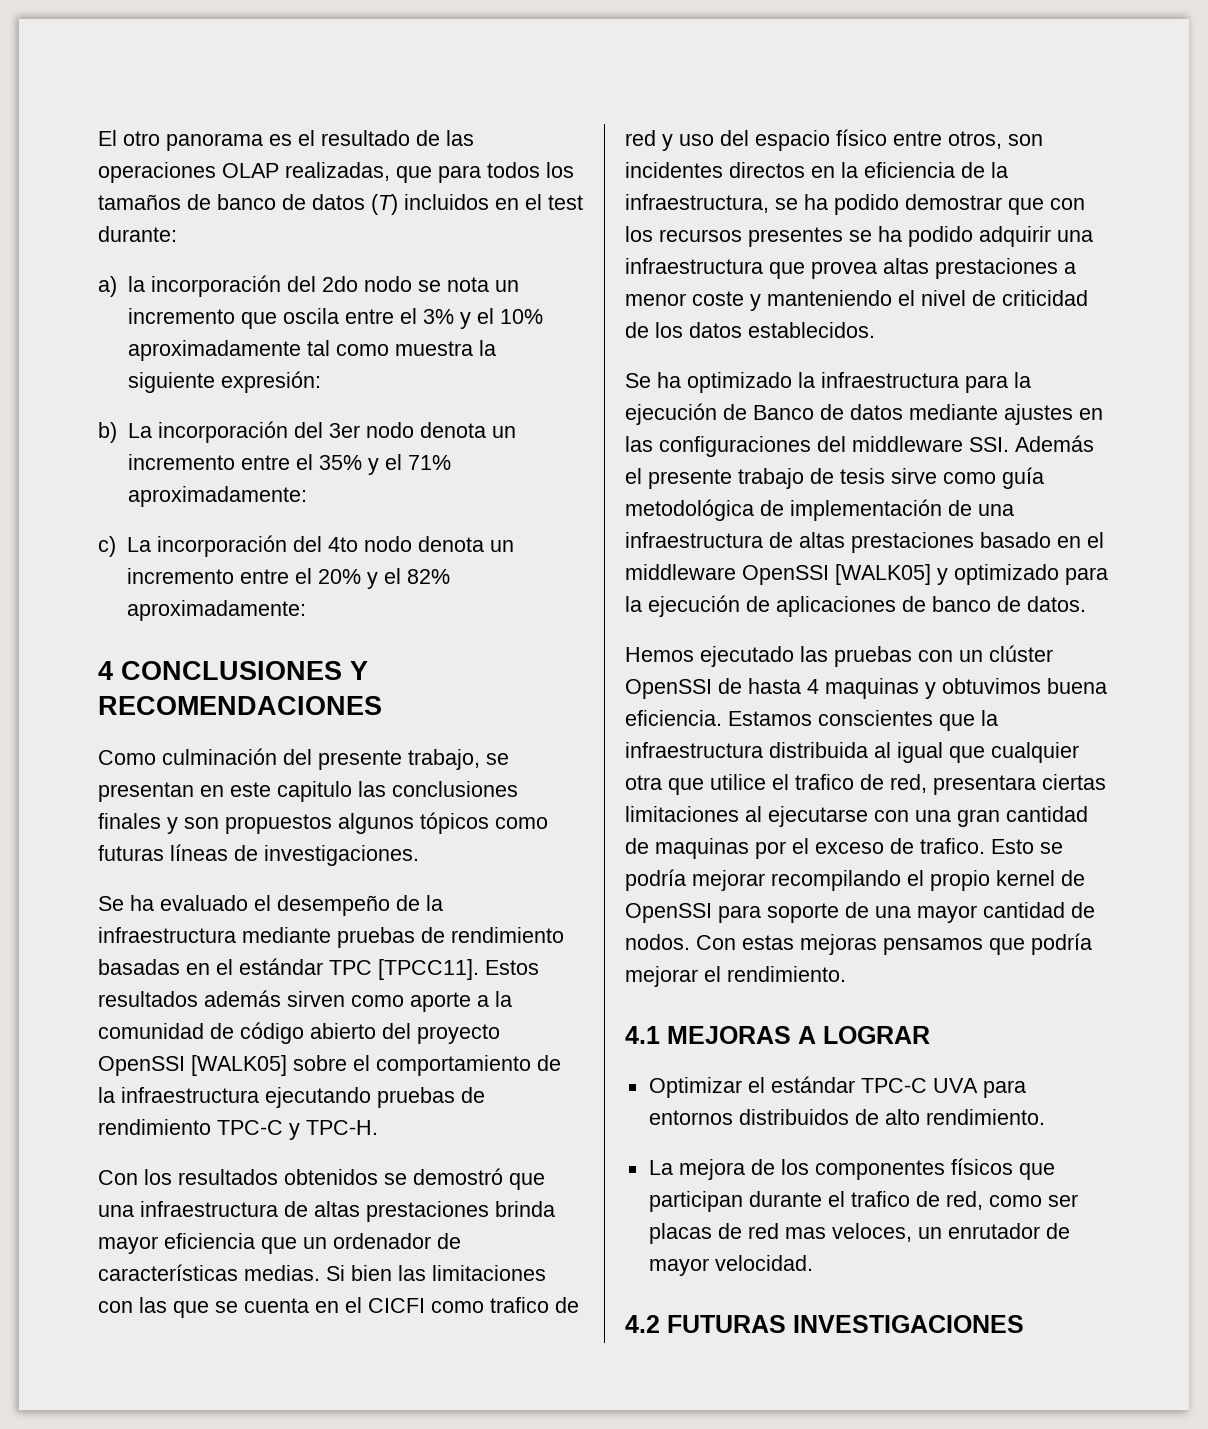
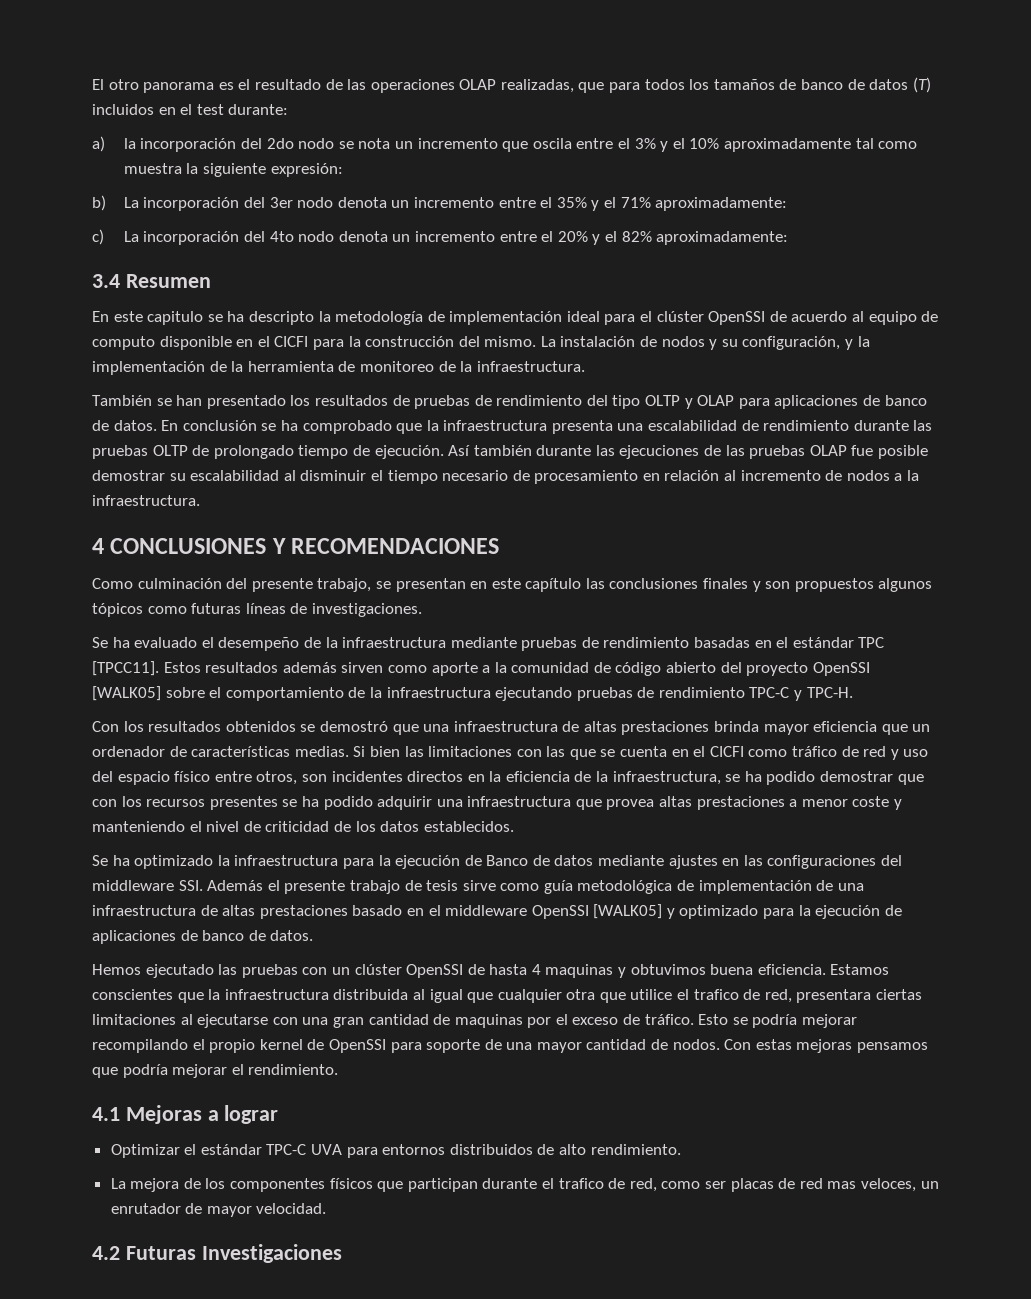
(306, 610) none -> [92,274,211,288] [92,311,939,325] [92,336,870,350] [92,361,585,375] [92,395,927,409] [92,420,933,434] [92,445,929,459] [92,470,920,484] [92,495,200,506] // 3.4 Resumen // En este capitulo se ha descripto la metodología de implementación ideal para el clúster OpenSSI de acuerdo al equipo de computo disponible en el CICFI para la construcción del mismo. La instalación de nodos y su configuración, y la implementación de la herramienta de monitoreo de la infraestructura. // También se han presentado los resultados de pruebas de rendimiento del tipo OLTP y OLAP para aplicaciones de banco de datos. En conclusión se ha comprobado que la infraestructura presenta una escalabilidad de rendimiento durante las pruebas OLTP de prolongado tiempo de ejecución. Así también durante las ejecuciones de las pruebas OLAP fue posible demostrar su escalabilidad al disminuir el tiempo necesario de procesamiento en relación al incremento de nodos a la infraestructura.
[277,781,352,802] capitulo -> [525,578,582,592] capítulo
[490,1297,549,1313] trafico -> [792,746,838,757] tráfico
[920,838,985,854] trafico. -> [644,1014,694,1025] tráfico.
[667,1026,930,1044] MEJORAS A LOGRAR -> [125,1105,279,1124] Mejoras a lograr
[667,1315,1024,1333] FUTURAS INVESTIGACIONES -> [125,1244,342,1263] Futuras Investigaciones

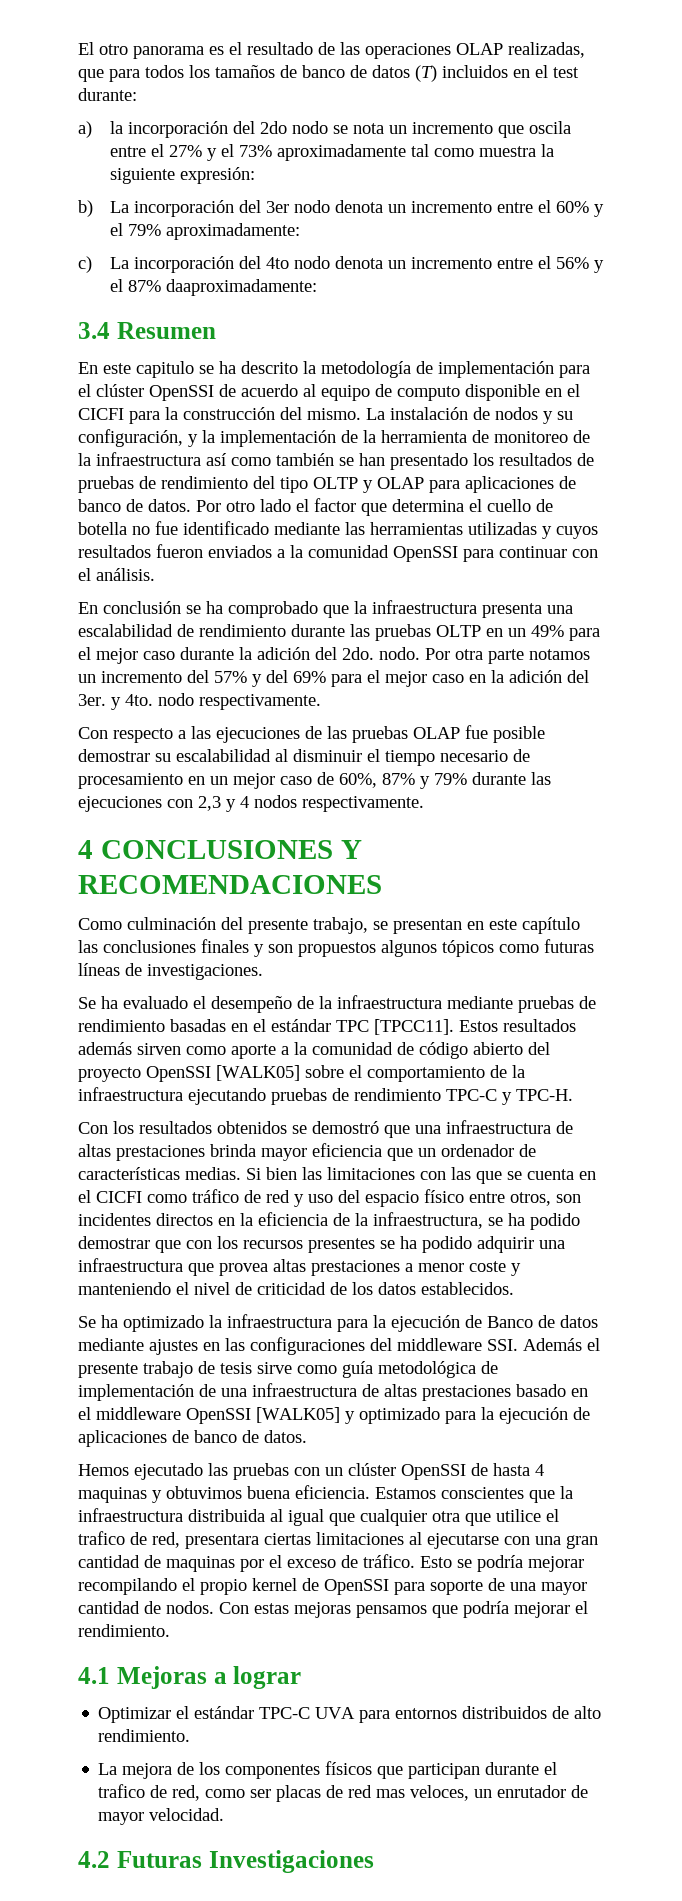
[634,138,720,152] 3% y el 10% -> [169,144,273,161] 27% y el 73%
[556,197,651,211] 35% y el 71% -> [556,201,605,217] [110,223,162,236] 60% y el 79%
[557,231,789,245] 20% y el 82% aproximadamente: -> [556,257,605,273] [110,279,318,296] 56% y el 87% daaproximadamente:
[248,311,314,325] descripto -> [241,361,298,374] descrito
[566,311,600,322] ideal -> (554, 369) none
[476,361,585,372] [92,395,152,406] infraestructura. // También -> [96,452,334,466] infraestructura así como también
(157, 425) none -> [196,498,553,516] [78,521,598,539] [78,544,598,562] [78,568,155,581] Por otro lado el factor que determina el cuello de botella no fue identificado mediante las herramientas utilizadas y cuyos resultados fueron enviados a la comunidad OpenSSI para continuar con el análisis. //
[192,445,592,459] de prolongado tiempo de ejecución. Así también durante -> [486,625,600,641] [78,647,590,664] [78,670,589,687] [78,693,321,710] [78,727,186,743] en un 49% para el mejor caso durante la adición del 2do. nodo. Por otra parte notamos un incremento del 57% y del 69% para el mejor caso en la adición del 3er. y 4to. nodo respectivamente. // Con respecto a
[664,470,920,481] [92,495,200,506] relación al incremento de nodos a la infraestructura. -> [210,772,551,789] [78,795,424,812] un mejor caso de 60%, 87% y 79% durante las ejecuciones con 2,3 y 4 nodos respectivamente.

